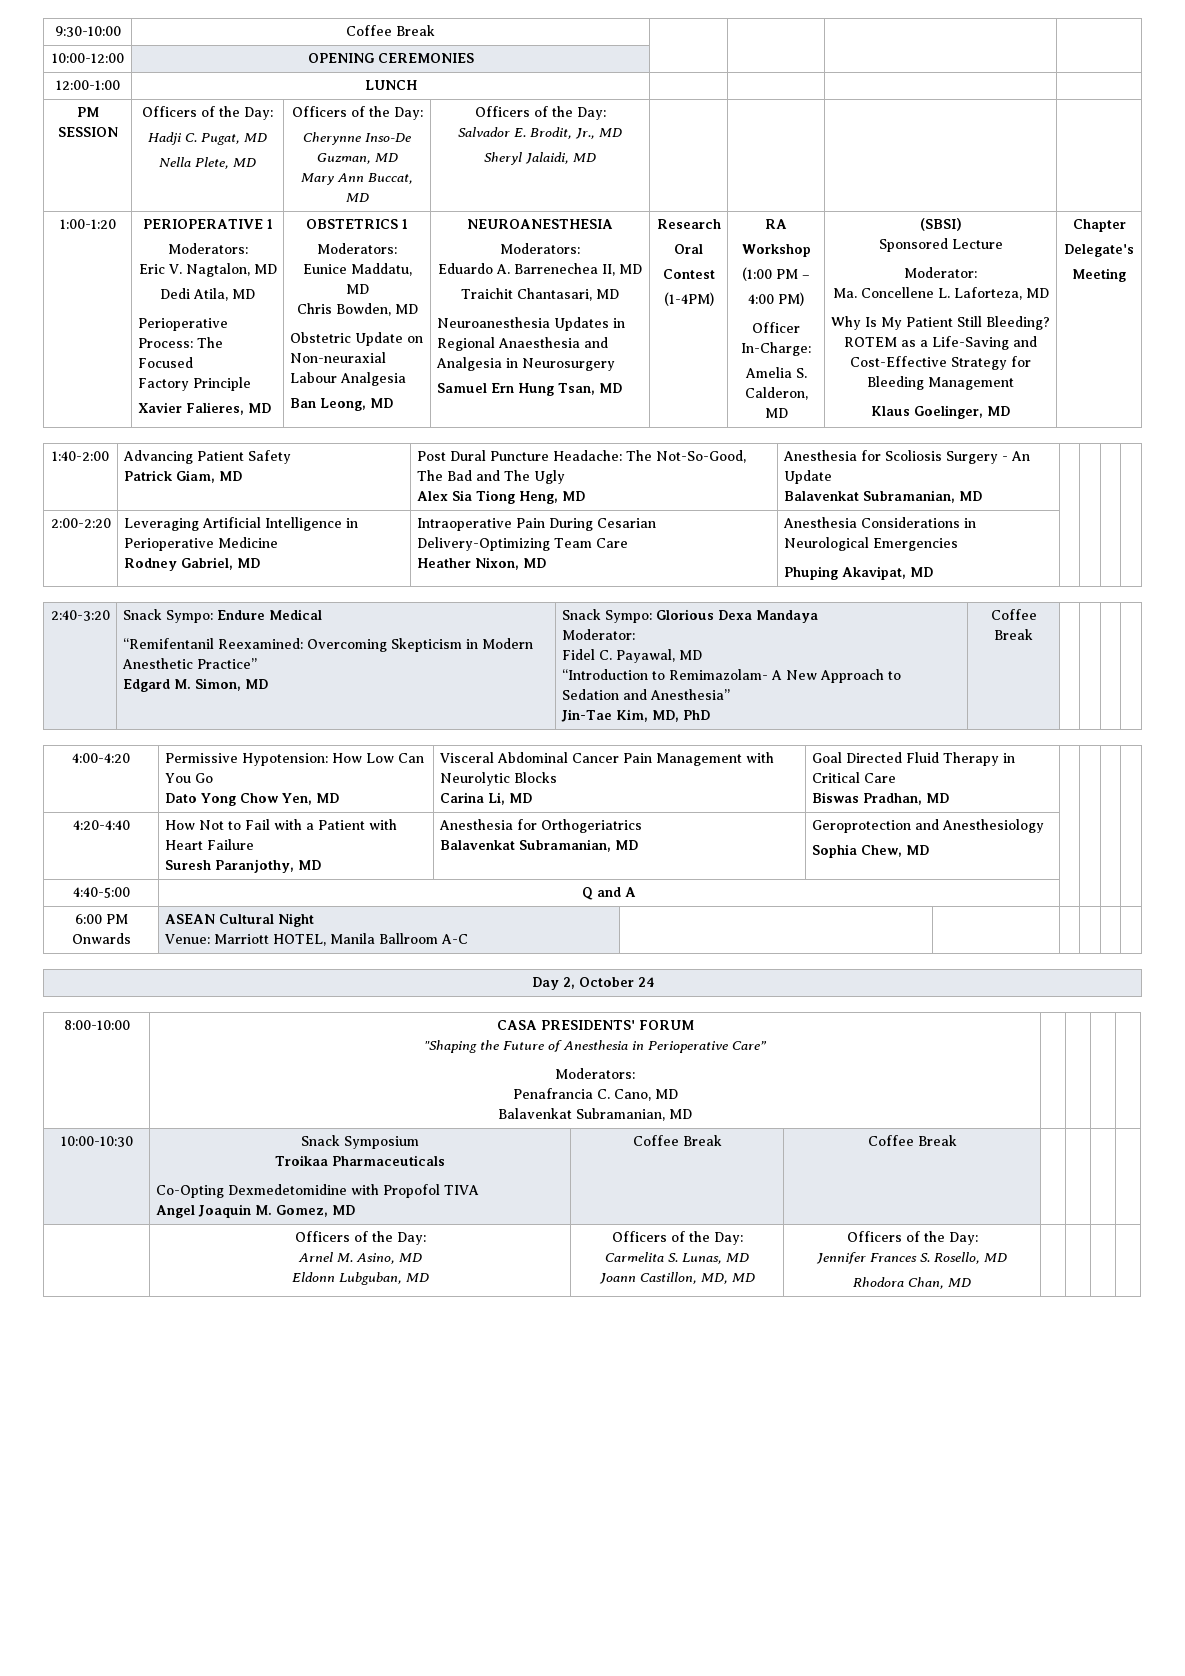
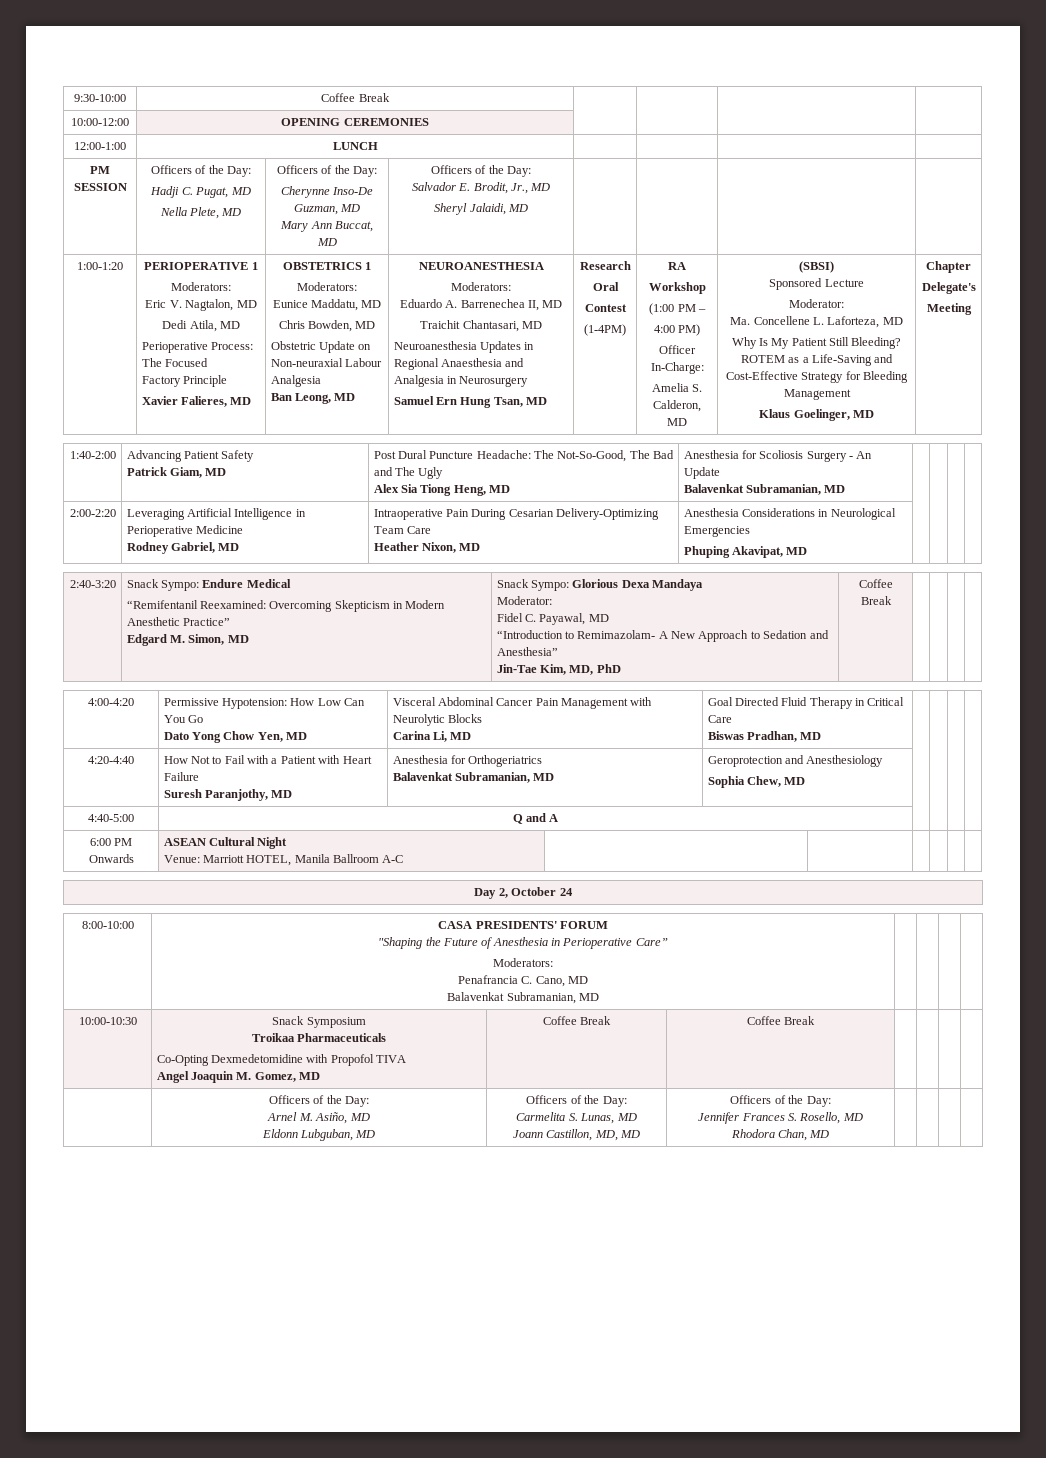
[355,1253,395,1264] Asino, -> [315,1112,348,1124] Asiño,

